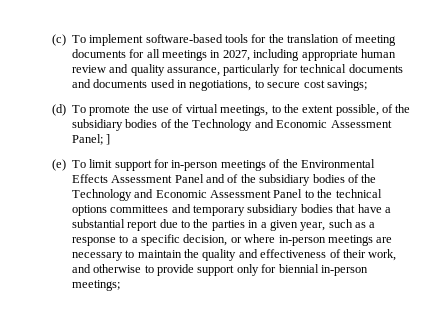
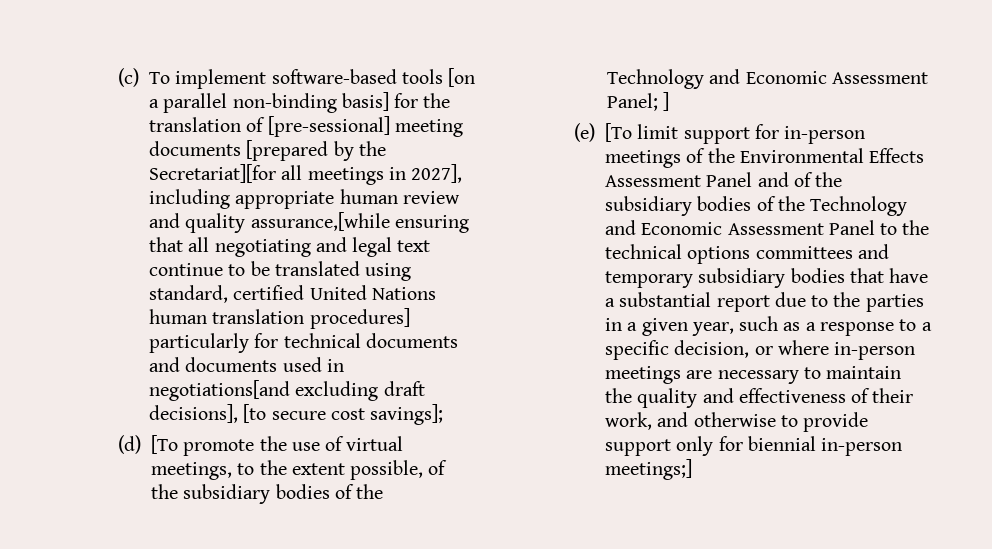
(249, 38) none -> [448,68,476,87] [149,92,389,113] [on a parallel non-binding basis]
(353, 38) none -> [267,116,390,137] [pre-sessional]
[129,49,145,58] for -> [246,140,386,161] [149,164,277,183] [prepared by the Secretariat][for
[222,50,250,61] 2027, -> [411,164,463,183] 2027],
[167,67,221,76] assurance, -> [250,212,469,233] [149,237,431,257] [149,261,412,281] [149,285,436,303] [149,308,410,329] assurance,[while ensuring that all negotiating and legal text continue to be translated using standard, certified United Nations human translation procedures]
[189,80,264,91] negotiations, to -> [149,380,425,401] [149,404,267,423] negotiations[and excluding draft decisions], [to
[326,80,367,91] savings; -> [370,404,444,425] savings];
[71,105,86,113] To -> [151,435,179,454] [To
[71,160,86,168] To -> [605,123,633,142] [To
[71,280,120,291] meetings; -> [605,459,693,480] meetings;]

